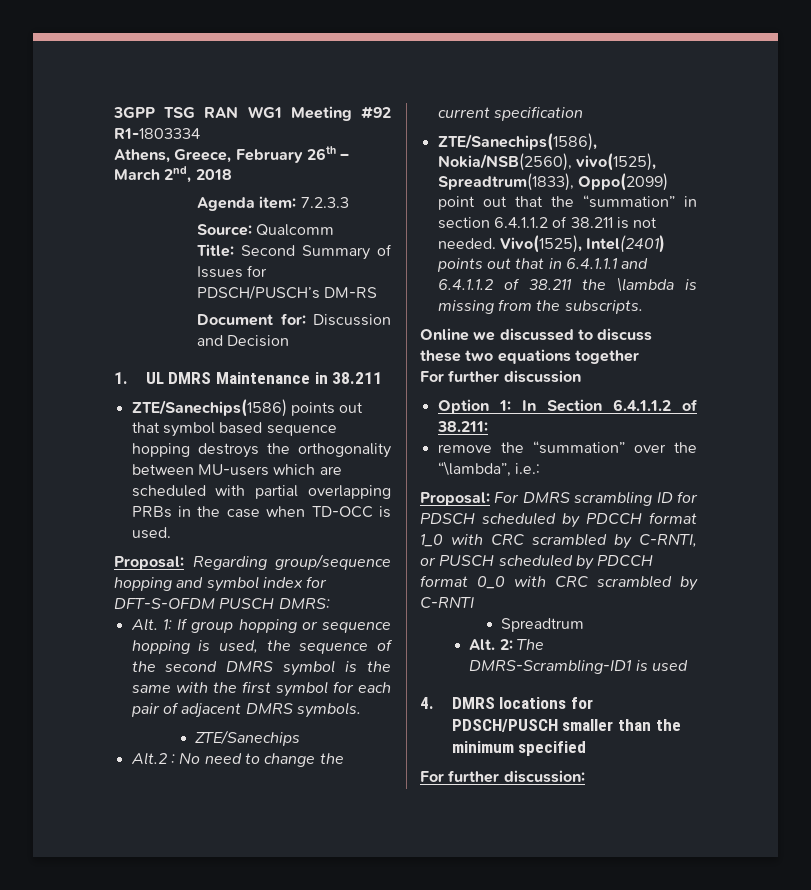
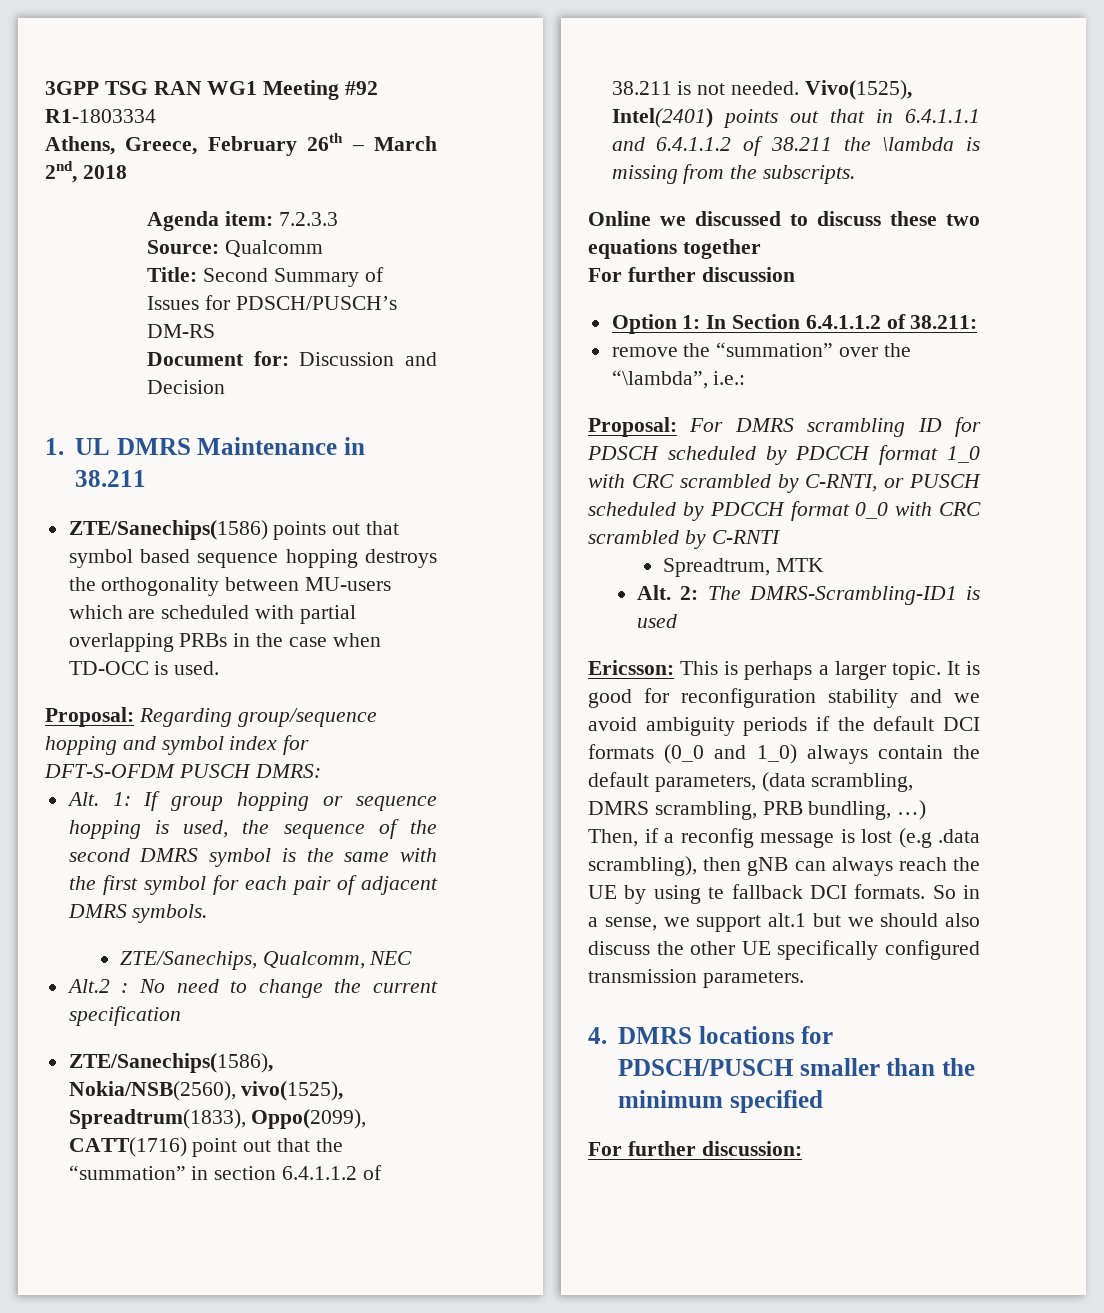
[195,730,301,746] ZTE/Sanechips -> [119,951,413,970] ZTE/Sanechips, Qualcomm, NEC
[577,173,668,191] Oppo(2099) -> [251,1109,367,1129] [68,1137,187,1157] Oppo(2099), CATT(1716)
[501,618,585,632] Spreadtrum -> [662,558,824,577] Spreadtrum, MTK
(689, 665) none -> [588,660,980,680] [588,688,980,708] [588,716,980,736] [588,744,980,764] [588,772,914,792] [588,800,927,820] [588,828,980,848] [588,856,980,876] [588,884,980,904] [588,913,980,932] [588,940,980,960] [588,969,804,988] // Ericsson: This is perhaps a larger topic. It is good for reconfiguration stability and we avoid ambiguity periods if the default DCI formats (0_0 and 1_0) always contain the default parameters, (data scrambling, DMRS scrambling, PRB bundling, …) Then, if a reconfig message is lost (e.g .data scrambling), then gNB can always reach the UE by using te fallback DCI formats. So in a sense, we support alt.1 but we should also discuss the other UE specifically configured transmission parameters.

